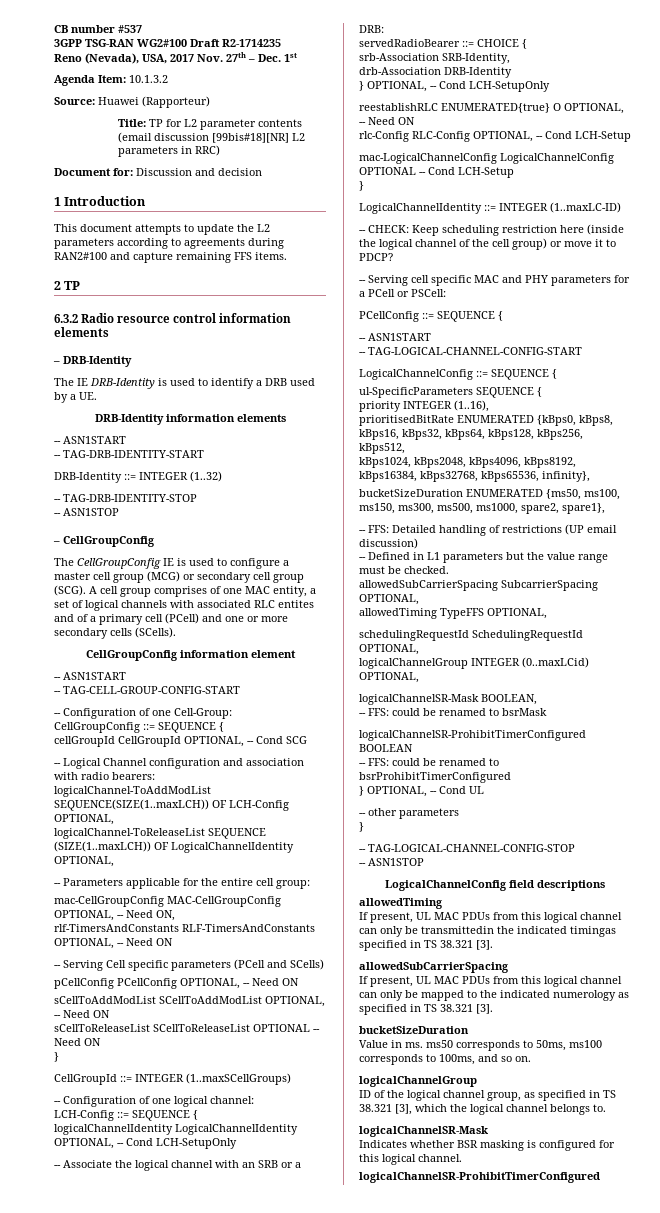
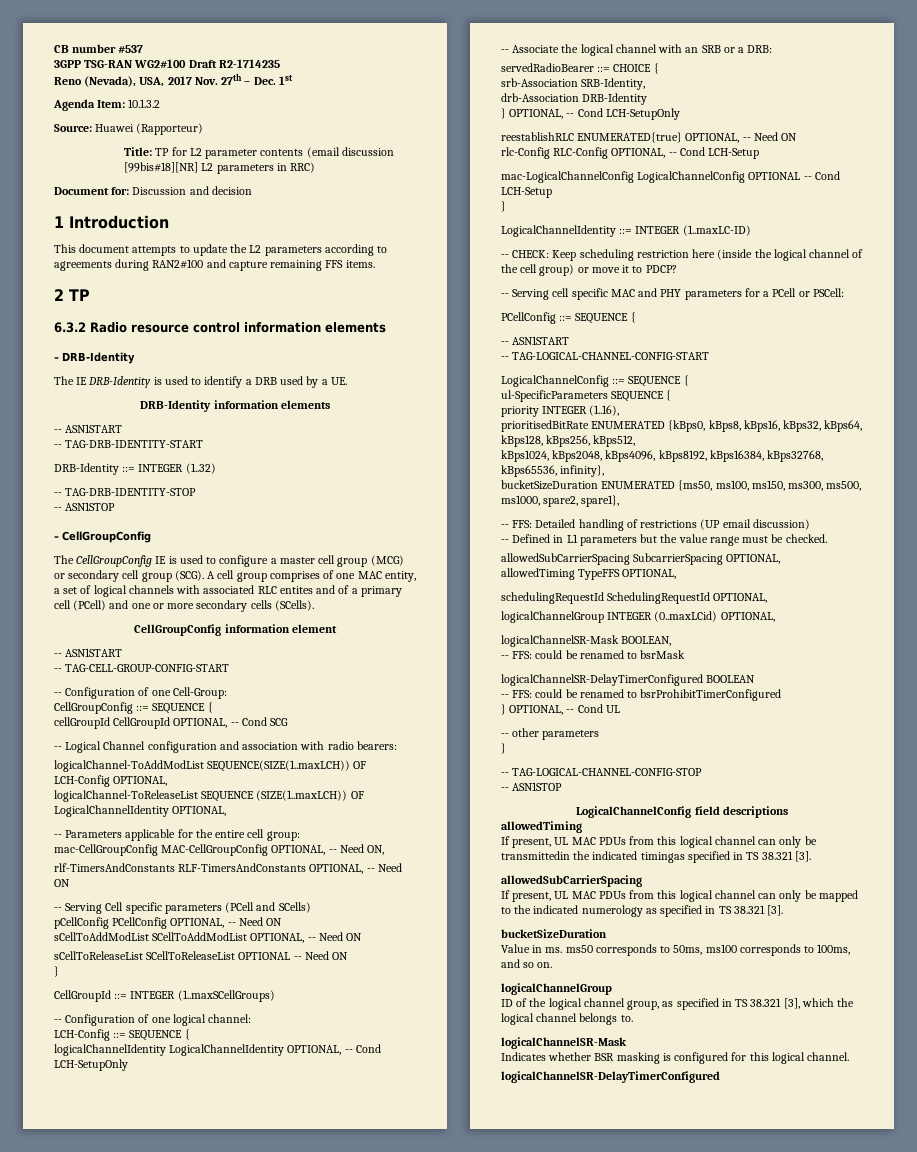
[553,103,561,111] O -> (683, 137) none
[359,730,586,741] logicalChannelSR-ProhibitTimerConfigured -> [501,674,703,686] logicalChannelSR-DelayTimerConfigured
[359,1172,600,1183] logicalChannelSR-ProhibitTimerConfigured -> [501,1071,720,1083] logicalChannelSR-DelayTimerConfigured

